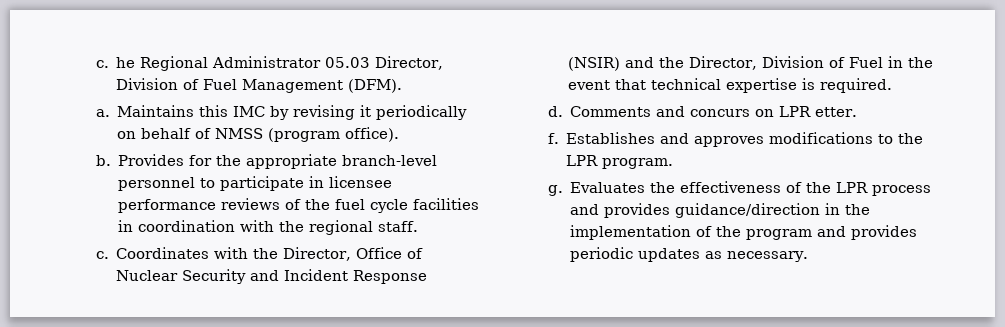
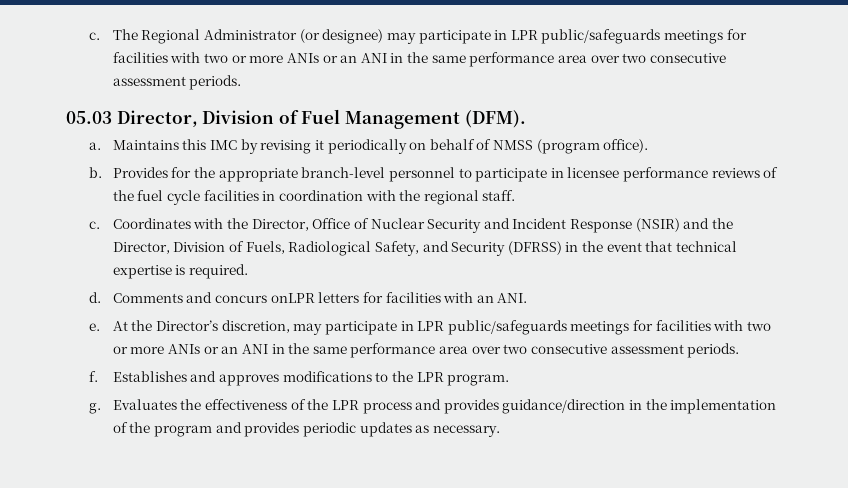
[95,57,136,68] c. he -> [89,29,138,40] c. The
(322, 62) none -> [299,29,747,44] [112,52,726,67] [112,75,242,90] (or designee) may participate in LPR public/safeguards meetings for facilities with two or more ANIs or an ANI in the same performance area over two consecutive assessment periods. //
[849,57,884,68] Fuel -> [245,241,562,256] Fuels, Radiological Safety, and Security (DFRSS)
[755,106,858,117] on LPR etter. -> [270,292,528,303] [89,320,772,335] [112,343,740,358] onLPR letters for facilities with an ANI. // e. At the Director’s discretion, may participate in LPR public/safeguards meetings for facilities with two or more ANIs or an ANI in the same performance area over two consecutive assessment periods.

